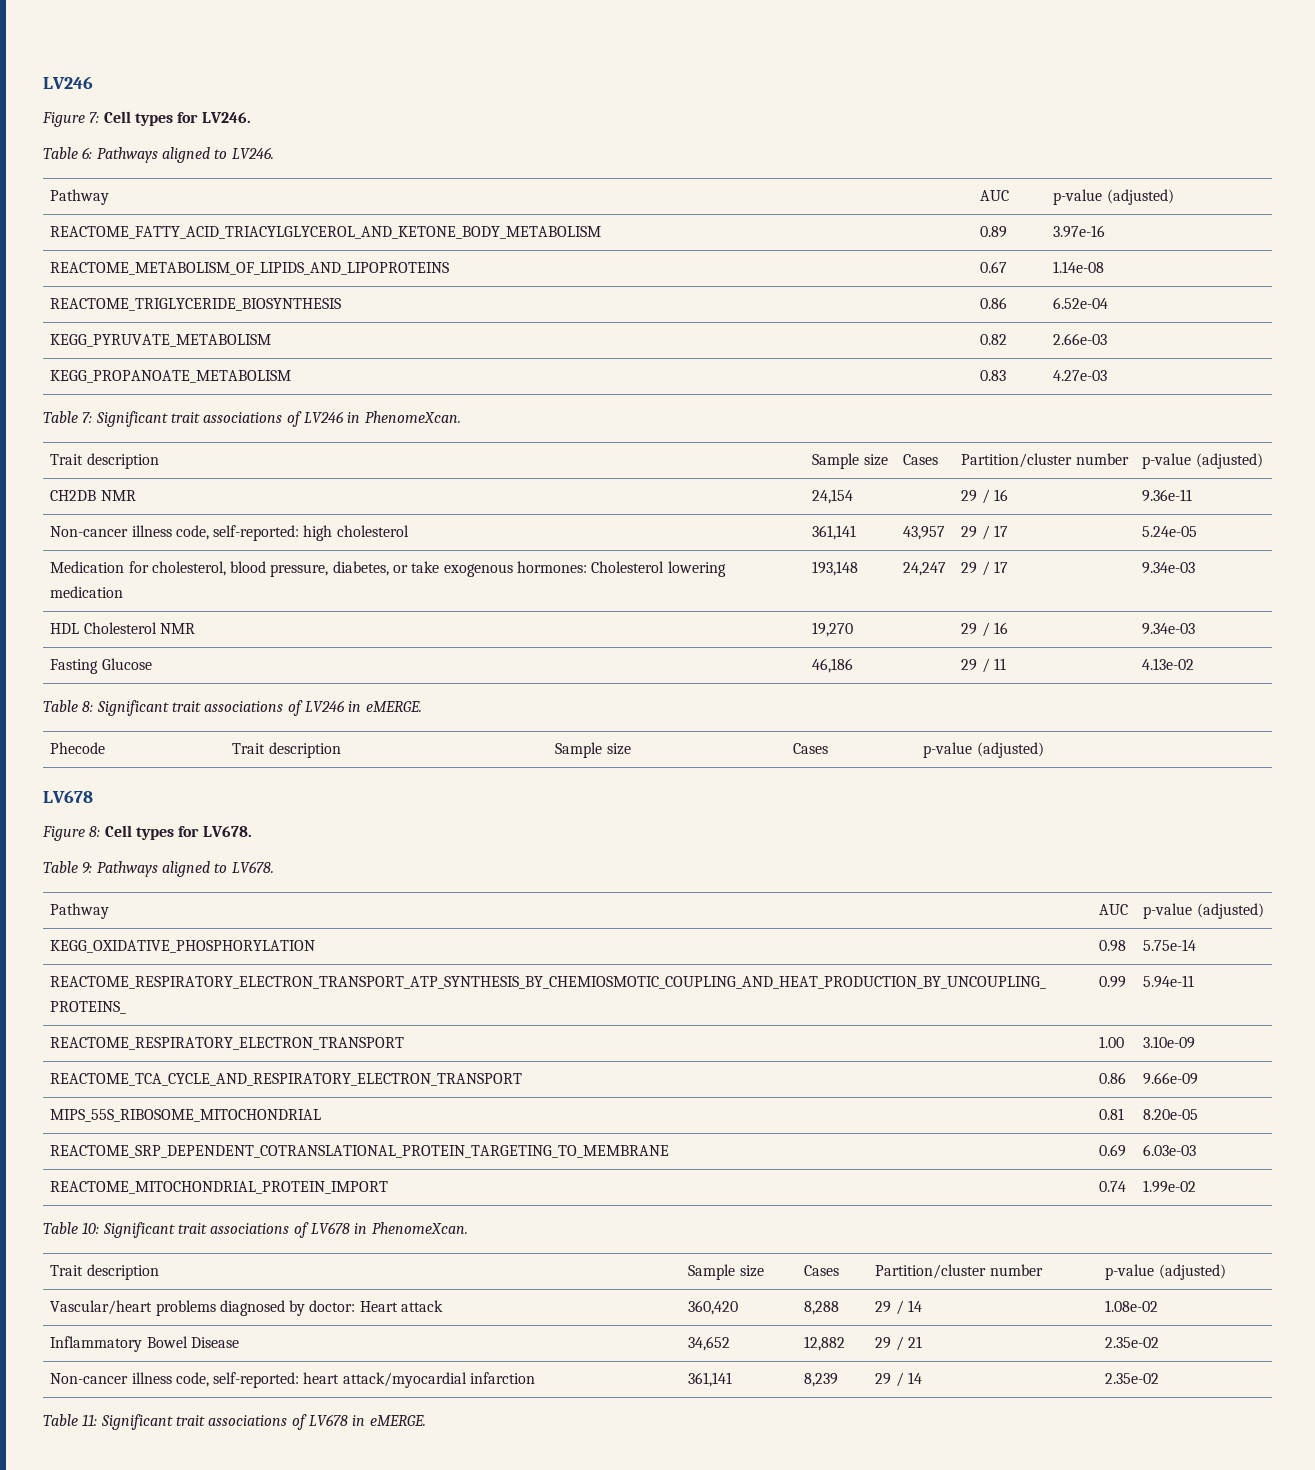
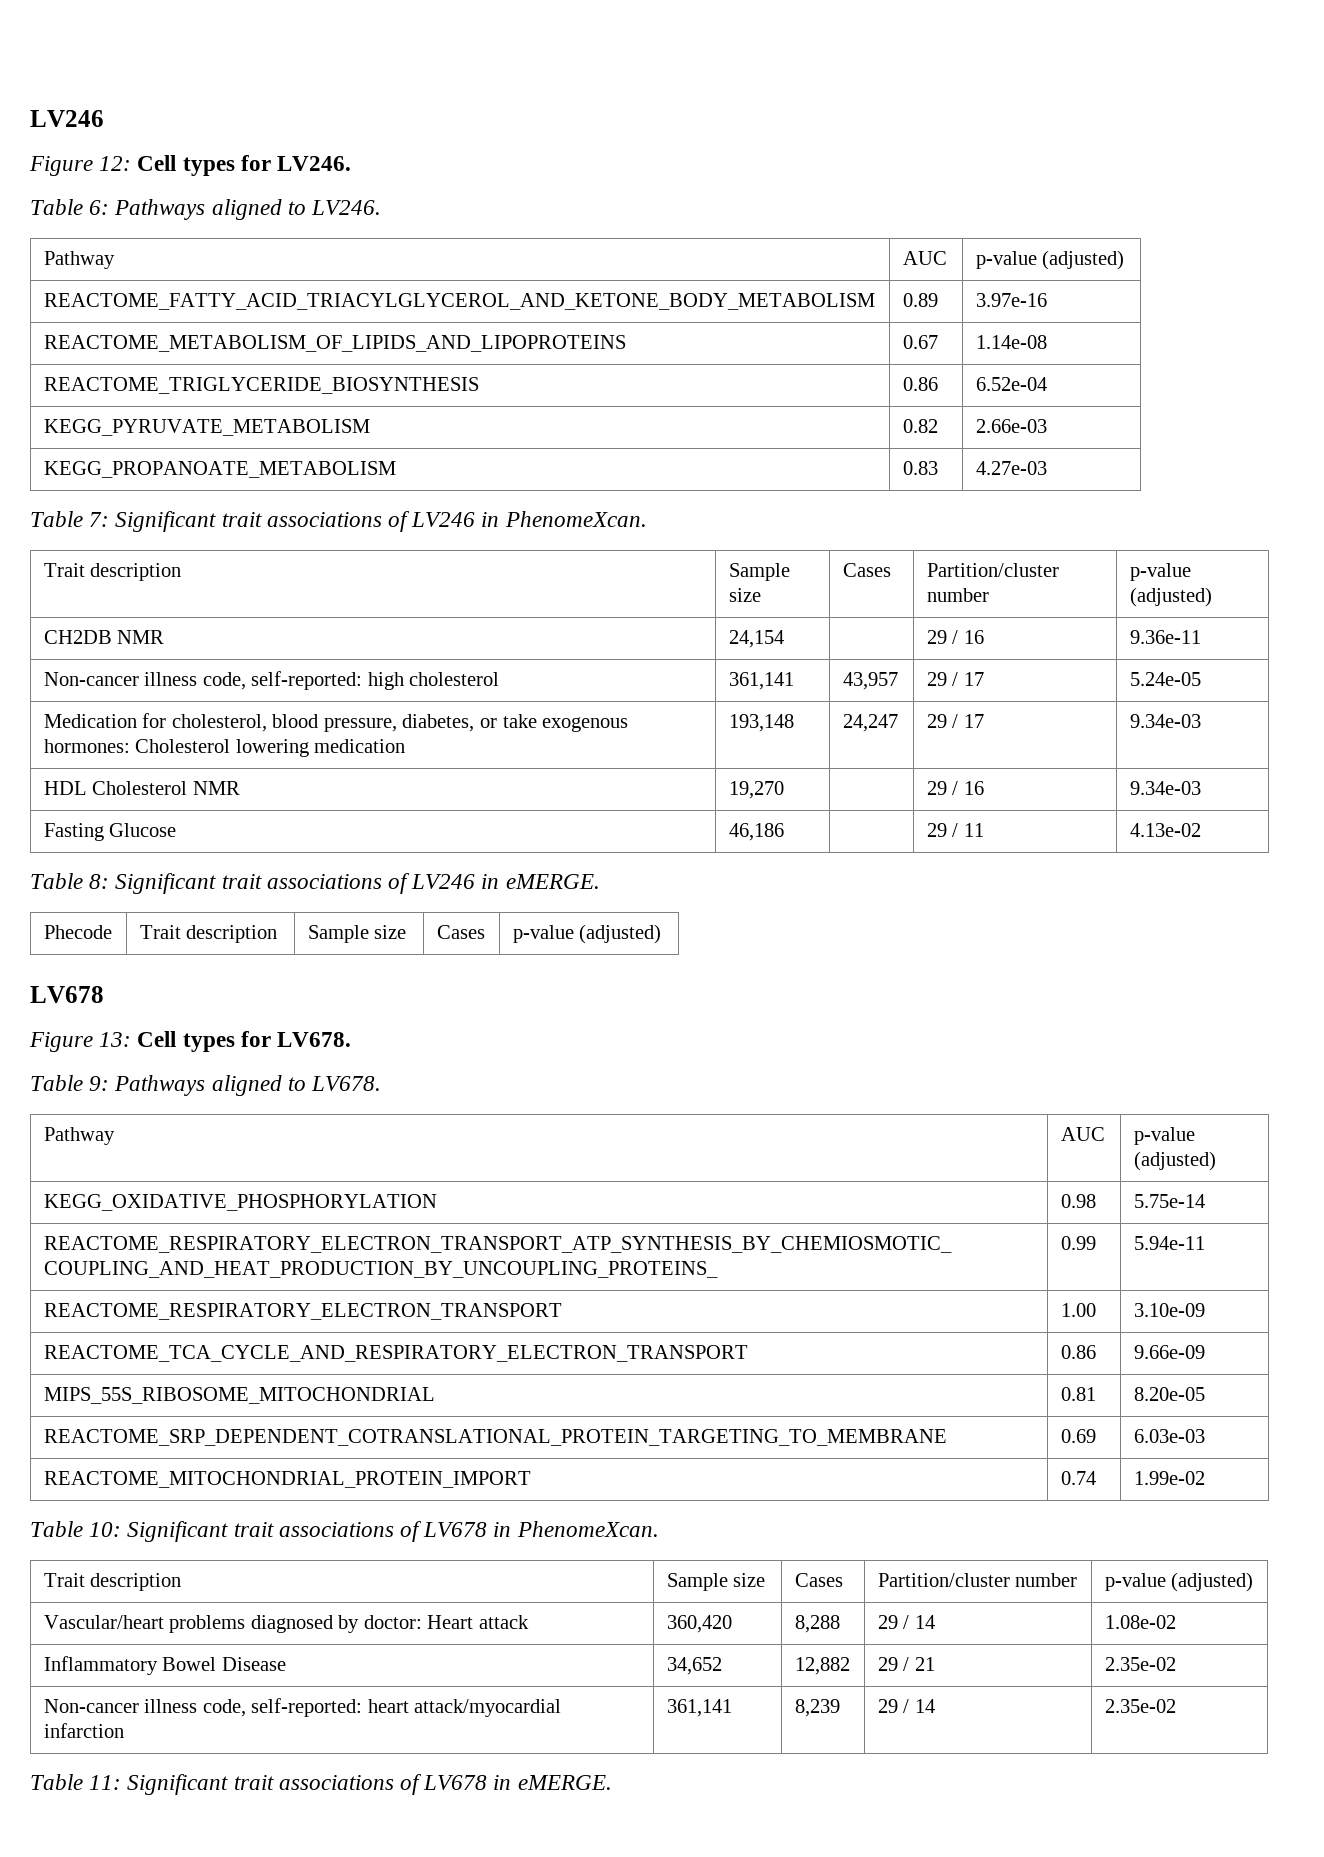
[89,112,100,123] 7: -> [99,156,132,171] 12:
[89,826,101,837] 8: -> [99,1032,132,1047] 13:

